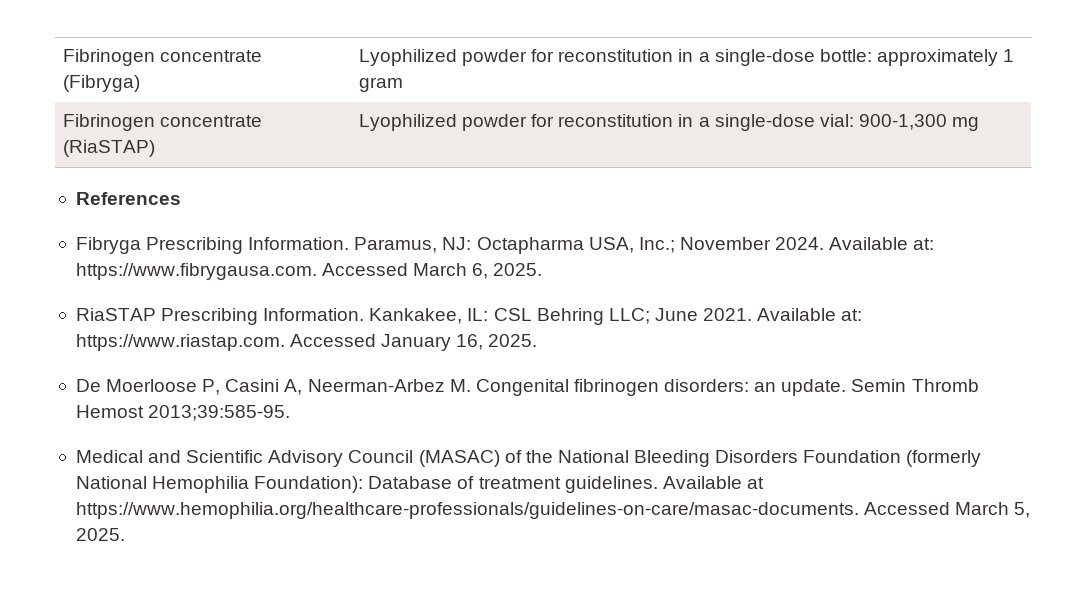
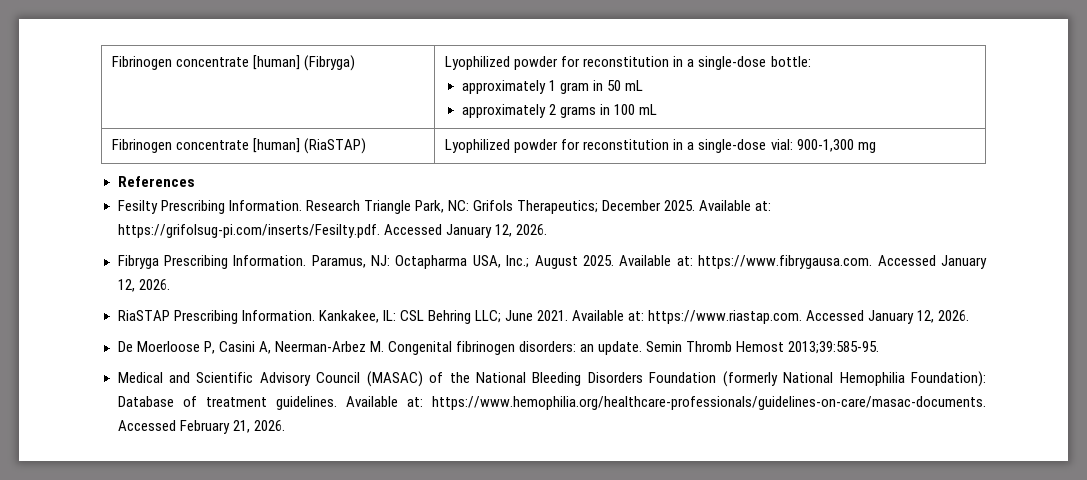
[62,49,263,66] Fibrinogen concentrate -> [112,55,301,70] Fibrinogen concentrate [human]
(872, 55) none -> (811, 61) //
[62,114,263,131] // Fibrinogen concentrate -> [592,80,643,91] [461,104,657,118] [112,138,301,153] in 50 mL // approximately 2 grams in 100 mL // Fibrinogen concentrate [human]
(181, 198) none -> [117,200,772,214] [117,224,547,238] // Fesilty Prescribing Information. Research Triangle Park, NC: Grifols Therapeutics; December 2025. Available at: https://grifolsug-pi.com/inserts/Fesilty.pdf. Accessed January 12, 2026.
[679,237,825,250] November 2024. -> [534,255,615,269] August 2025.
[413,263,543,279] March 6, 2025. -> [941,255,987,269] [117,279,170,292] January 12, 2026.
[456,334,538,350] 16, 2025. -> [917,310,970,323] 12, 2026.
[746,477,764,489] at -> [406,397,423,407] at:
[955,502,1031,518] [75,528,125,541] March 5, 2025. -> [179,420,285,434] February 21, 2026.

